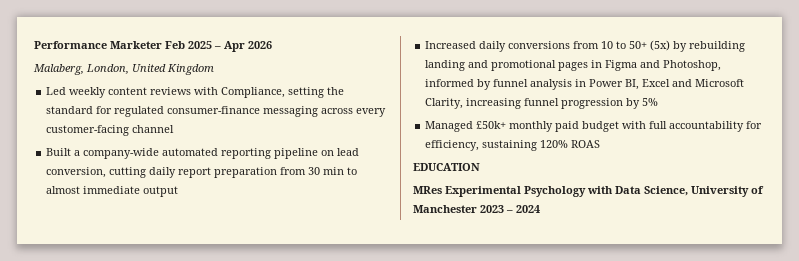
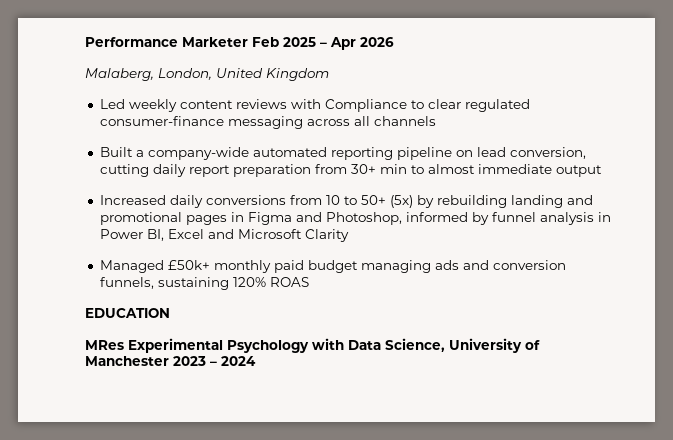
[221,87,345,98] [46,106,113,114] Compliance, setting the standard for -> [324,99,461,112] Compliance to clear
[356,108,387,117] [46,125,175,136] every customer-facing channel -> [353,116,436,126] all channels
[308,167,321,175] 30 -> [350,164,376,174] 30+
[425,98,659,109] Clarity, increasing funnel progression by 5% -> [304,229,349,242] Clarity
[622,121,763,132] [425,140,480,151] with full accountability for efficiency, -> [360,260,566,273] [99,277,154,289] managing ads and conversion funnels,

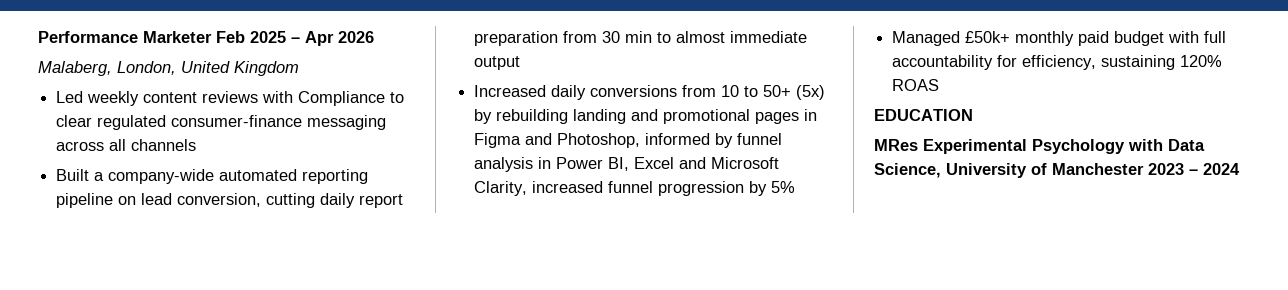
[350,164,376,174] 30+ -> [602,31,621,43] 30
[304,229,349,242] Clarity -> [474,181,796,196] Clarity, increased funnel progression by 5%
[360,260,566,273] [99,277,154,289] managing ads and conversion funnels, -> [1168,31,1227,43] [892,55,1097,70] with full accountability for efficiency,

